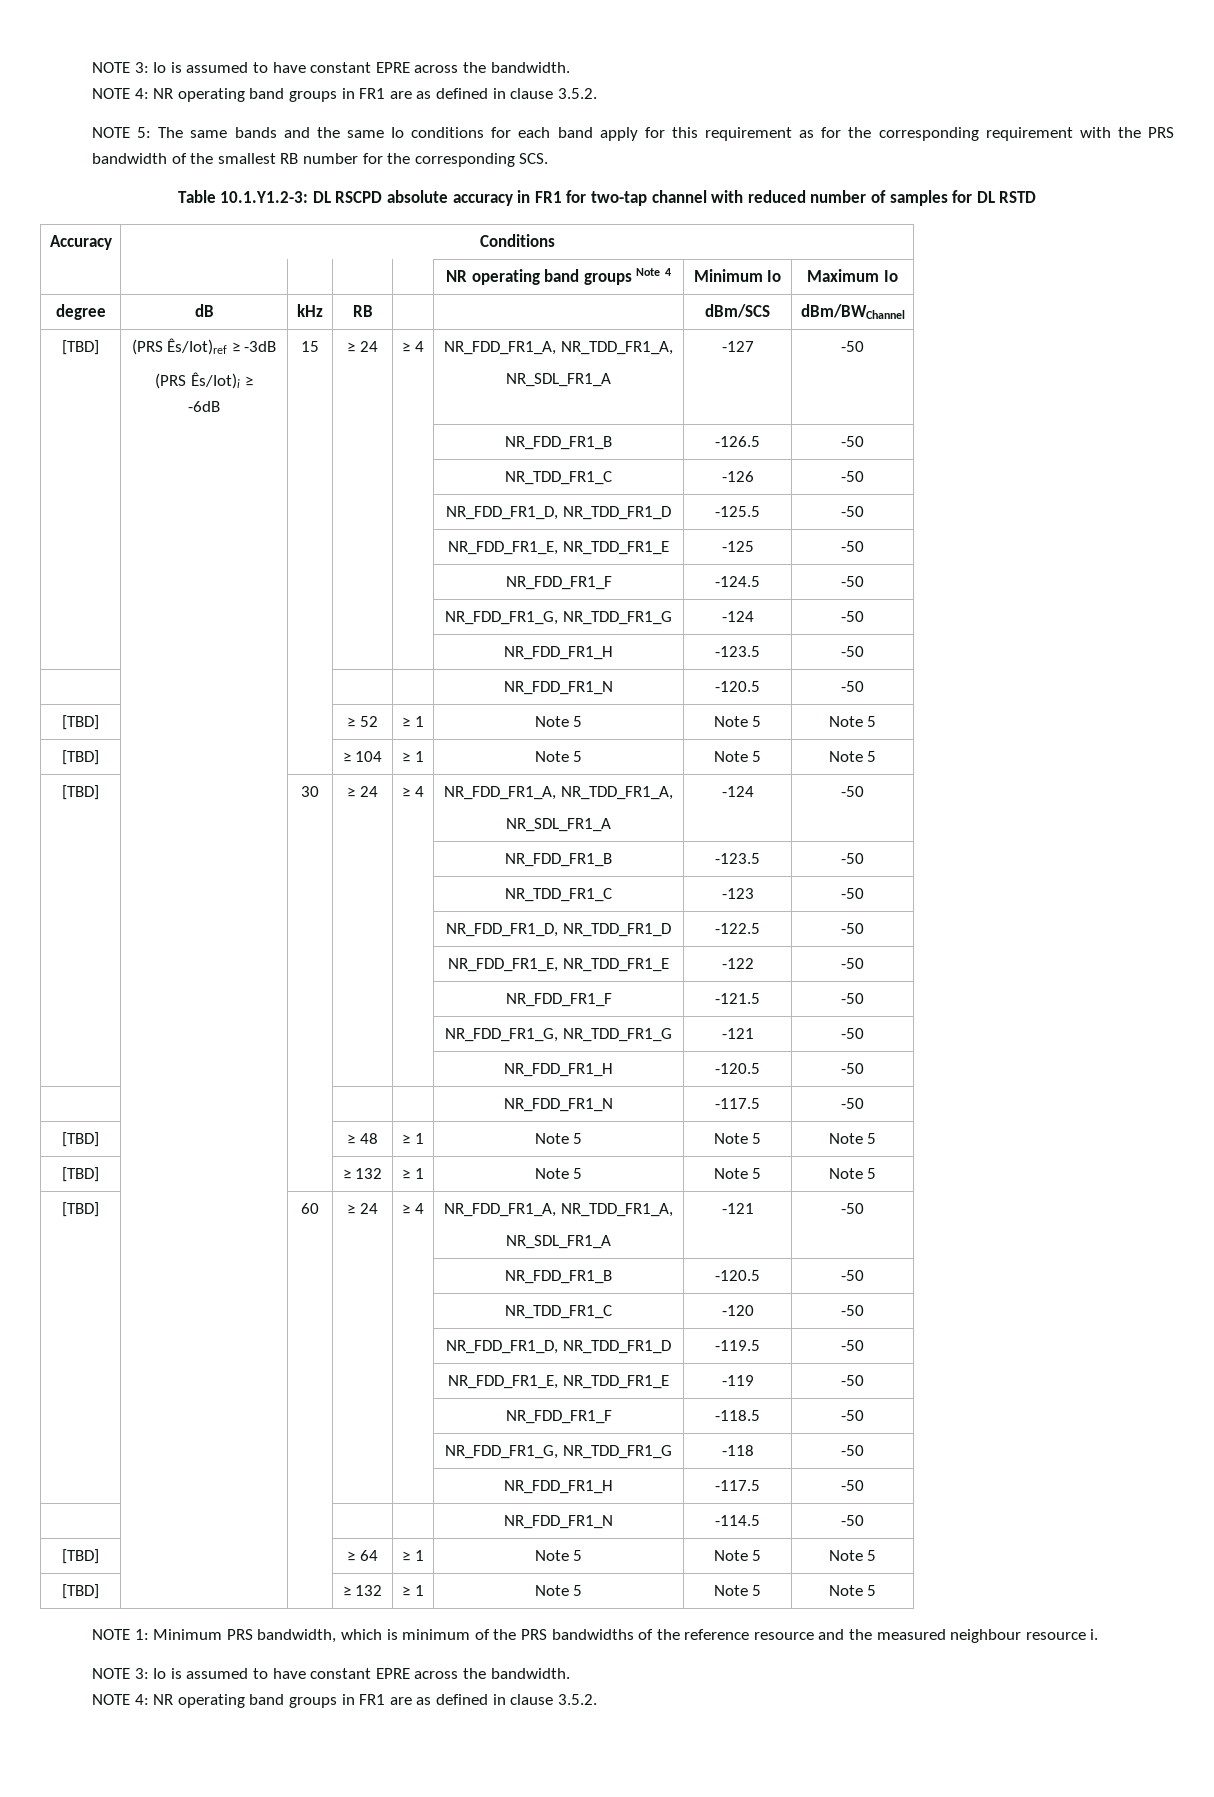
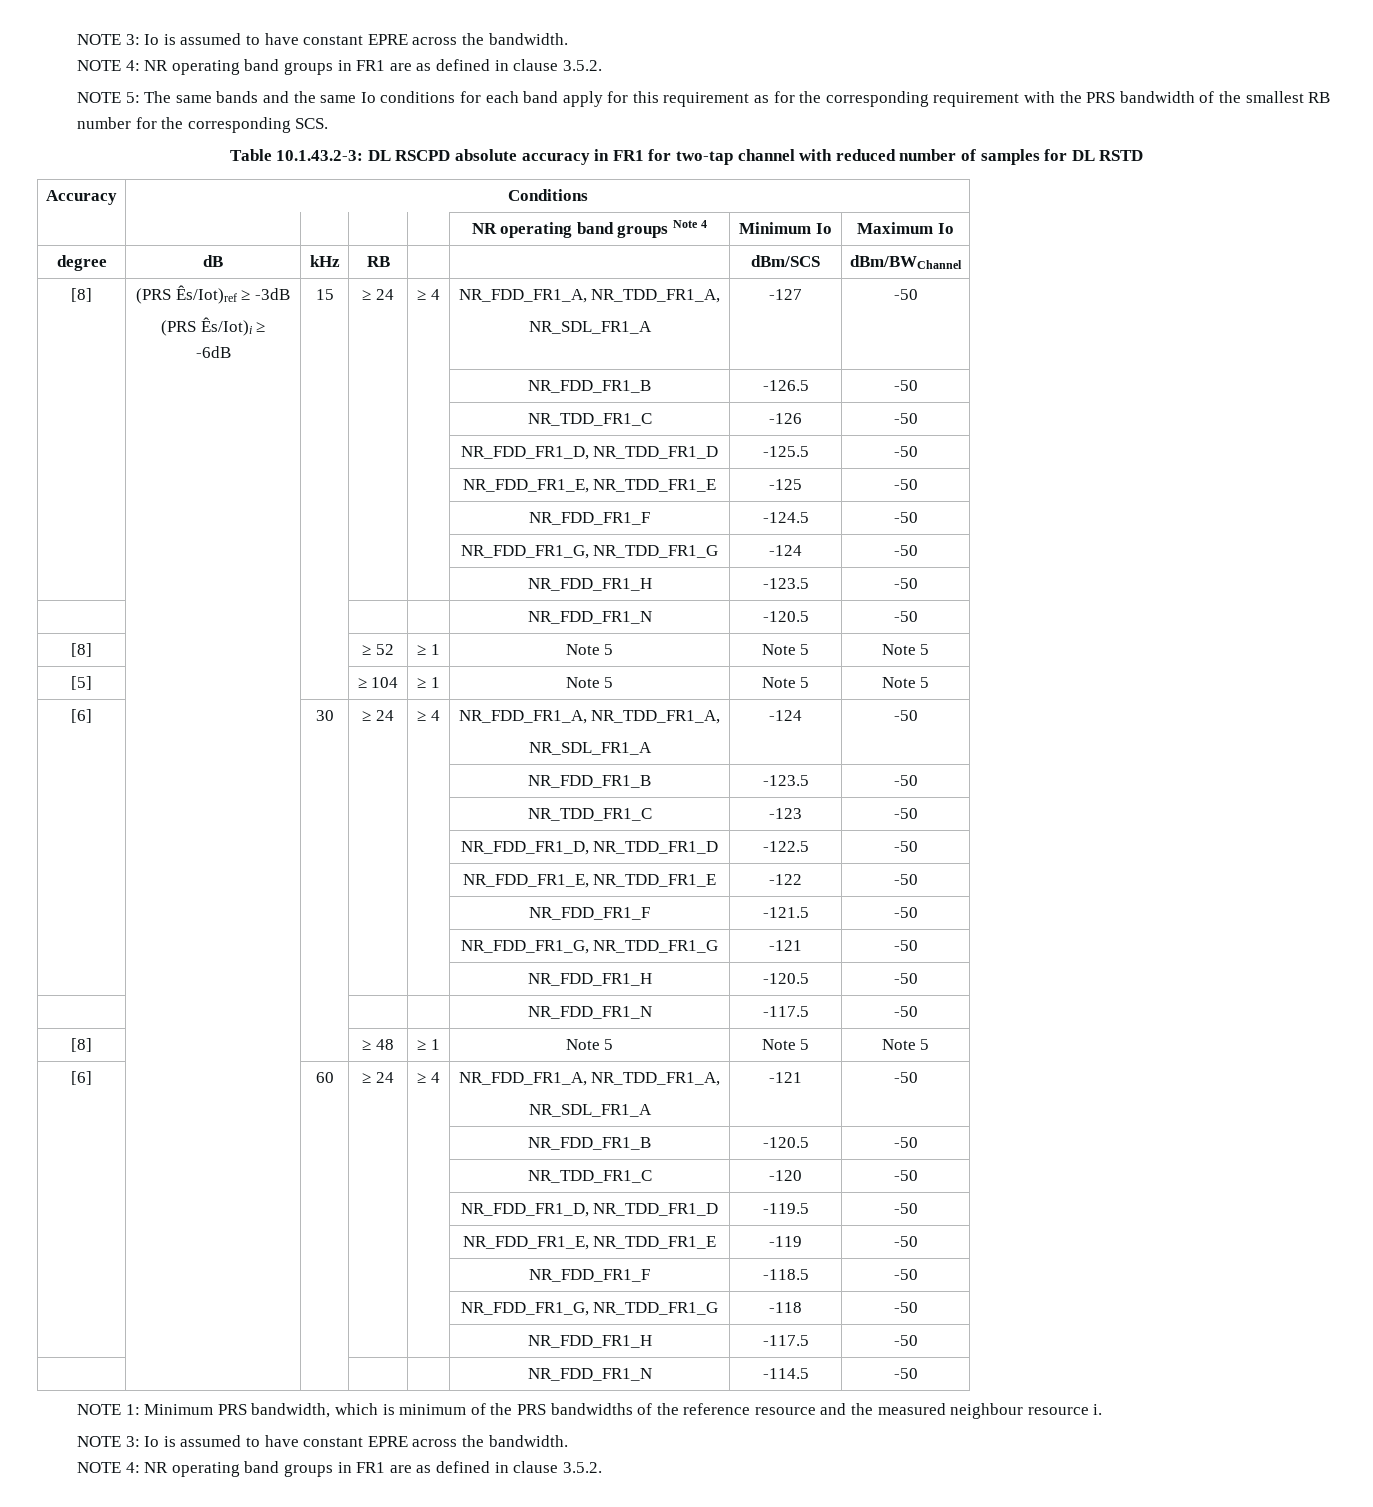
[220,191,309,203] 10.1.Y1.2-3: -> [276,150,364,161] 10.1.43.2-3:
[62,340,99,355] [TBD] -> [71,288,92,302] [8]
[62,715,99,730] [TBD] -> [71,643,92,657] [8]
[62,750,99,765] [TBD] -> [71,676,92,690] [5]
[62,785,99,800] [TBD] -> [71,709,92,723] [6]
[62,1132,99,1147] [TBD] -> [71,1038,92,1052] [8]
[62,1167,99,1182] [342,1168,383,1179] [402,1168,424,1179] [534,1168,583,1179] [713,1168,762,1179] [828,1168,877,1179] [62,1202,99,1217] [TBD] | | | ≥ 132 | ≥ 1 | Note 5 | Note 5 | Note 5 // [TBD] -> [71,1071,92,1085] [6]
[62,1549,99,1564] [347,1550,378,1561] [402,1550,424,1561] [534,1550,583,1561] [713,1550,762,1561] [828,1550,877,1561] [62,1584,99,1599] [342,1585,383,1596] [402,1585,424,1596] [534,1585,583,1596] [713,1585,762,1596] [828,1585,877,1596] // [TBD] | | | ≥ 64 | ≥ 1 | Note 5 | Note 5 | Note 5 // [TBD] | | | ≥ 132 | ≥ 1 | Note 5 | Note 5 | Note 5 -> (918, 1373) none

